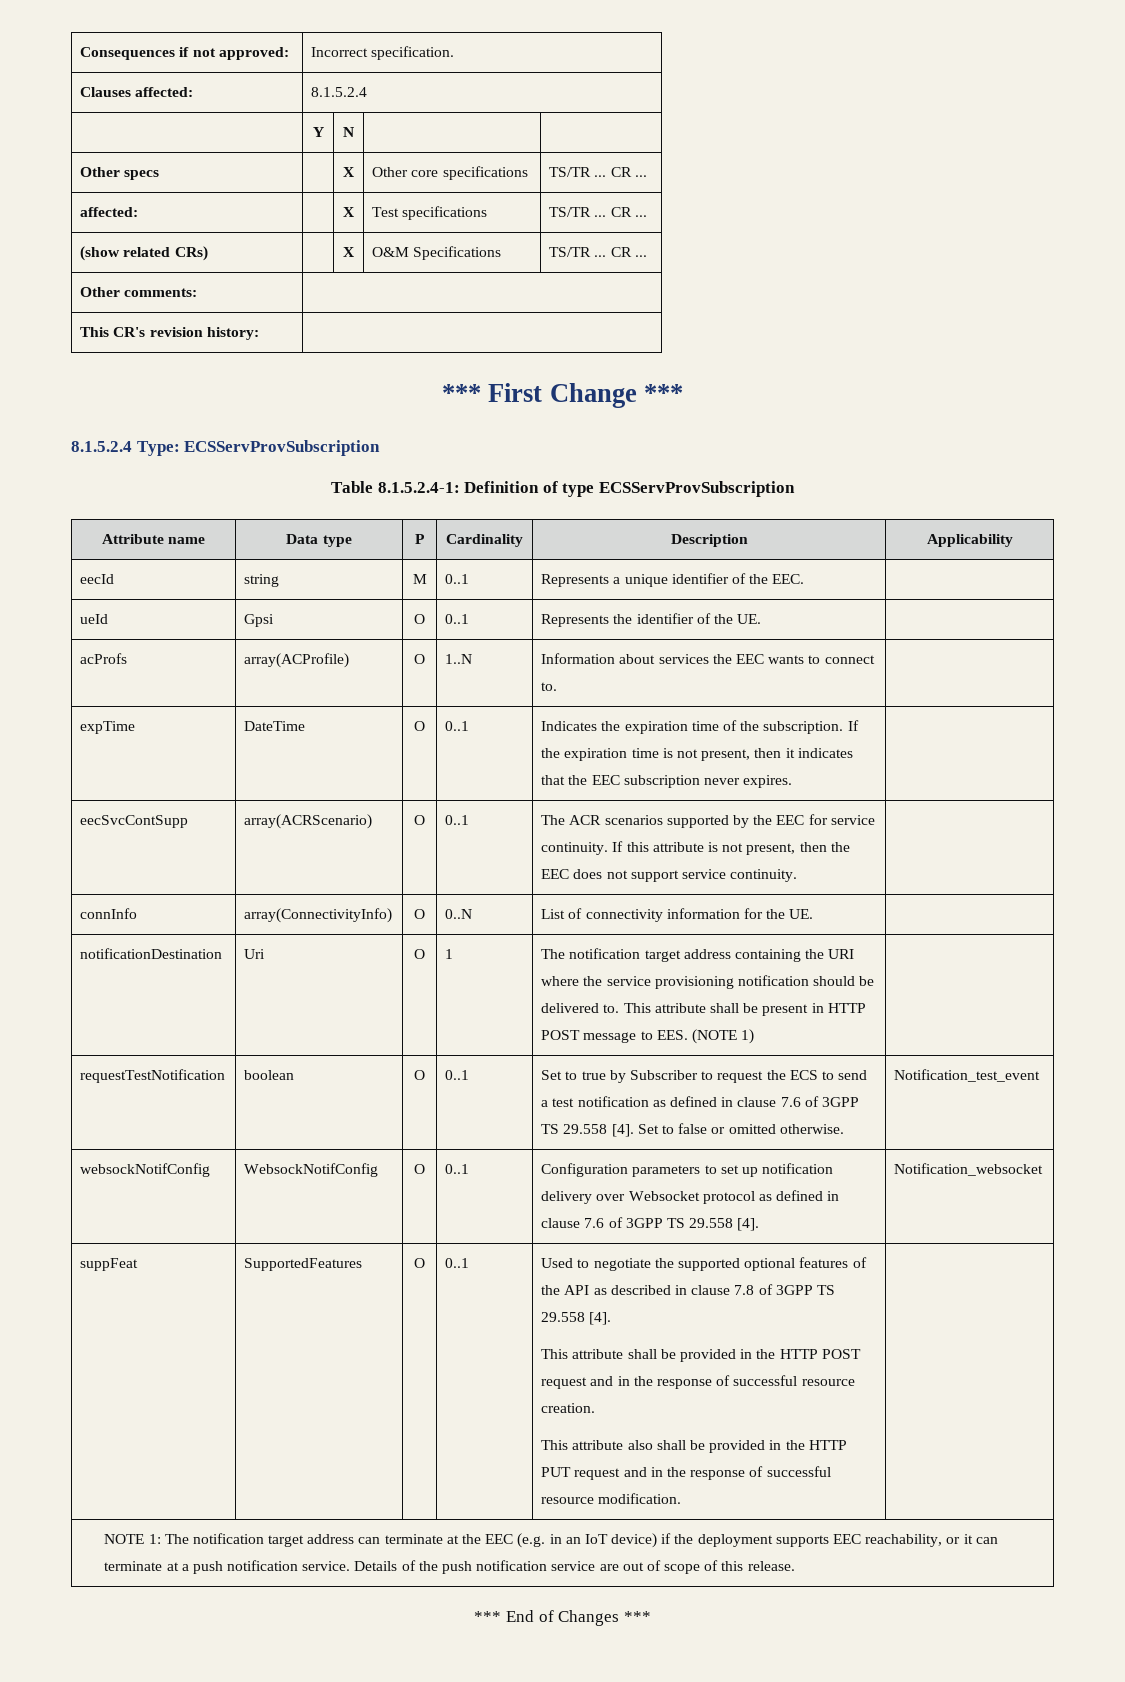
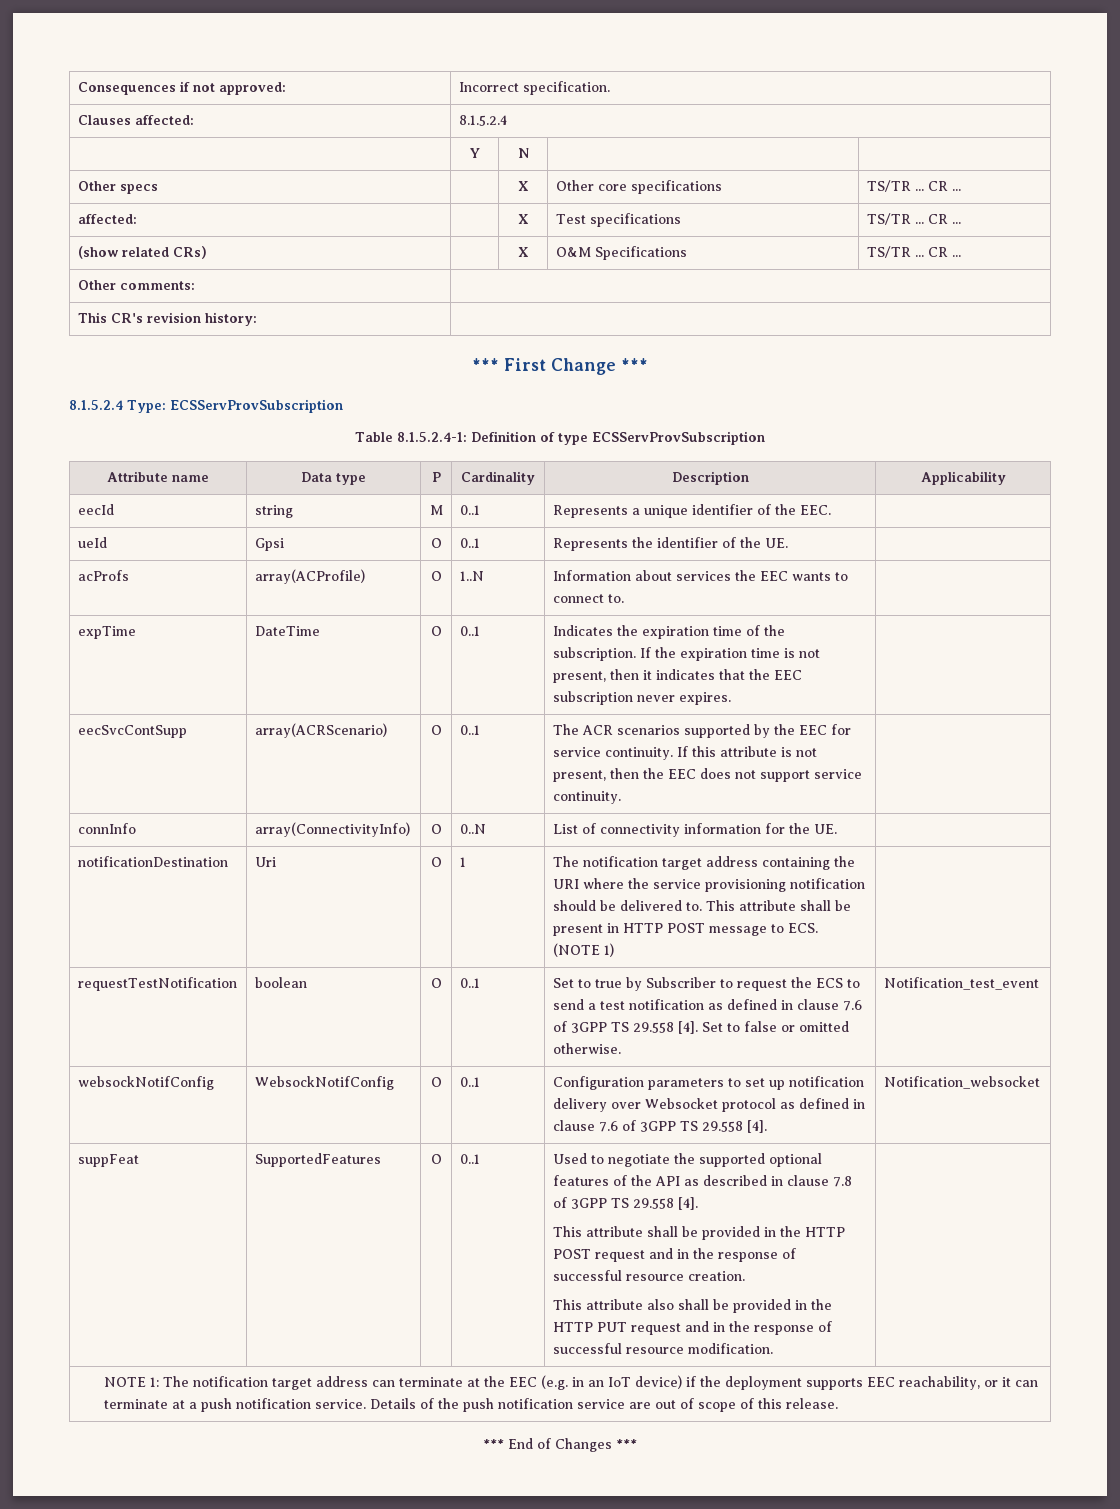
[656,1030,688,1040] EES. -> [787,923,818,933] ECS.

